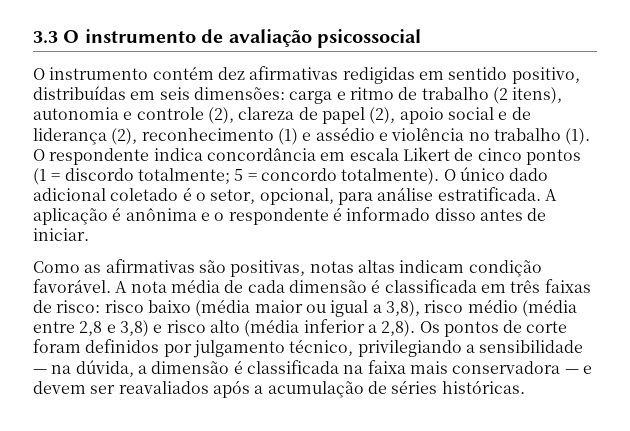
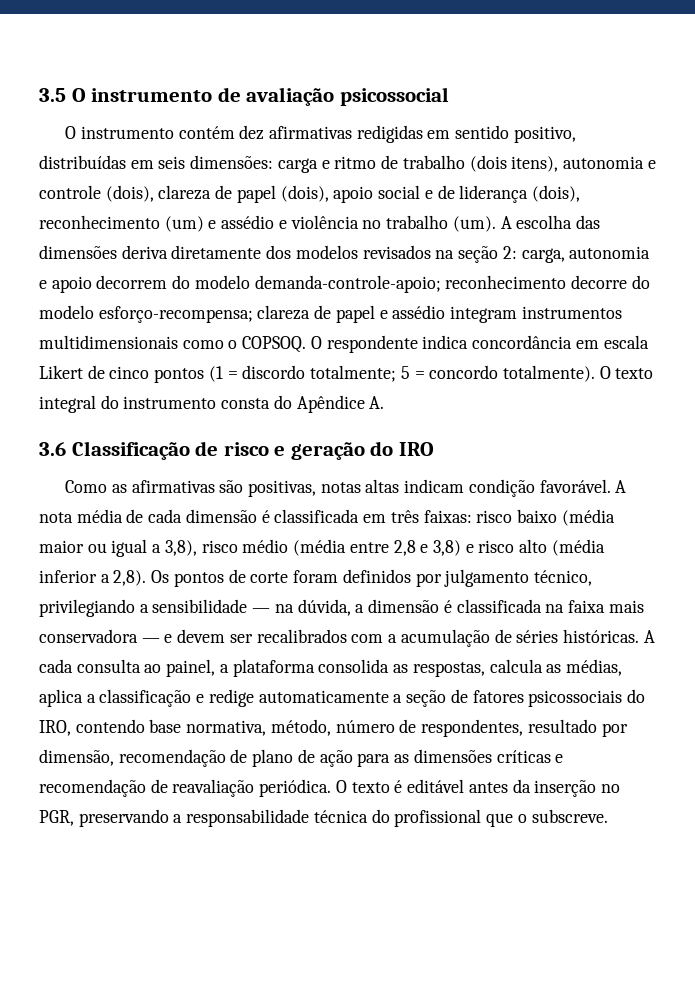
[33,31,58,43] 3.3 -> [39,88,66,102] 3.5
[492,87,508,104] (2 -> [469,155,507,172] (dois
[207,107,396,124] (2), clareza de papel (2), -> [105,185,329,203] (dois), clareza de papel (dois),
[111,128,298,145] (2), reconhecimento (1) -> [531,185,580,202] [39,215,204,232] (dois), reconhecimento (um)
[565,128,591,145] (1). -> [452,215,600,232] [39,245,651,263] [39,275,650,293] [39,305,622,323] [39,335,307,353] (um). A escolha das dimensões deriva diretamente dos modelos revisados na seção 2: carga, autonomia e apoio decorrem do modelo demanda-controle-apoio; reconhecimento decorre do modelo esforço-recompensa; clareza de papel e assédio integram instrumentos multidimensionais como o COPSOQ.
[459,167,549,181] [33,187,557,205] [33,207,547,225] [33,228,89,241] único dado adicional coletado é o setor, opcional, para análise estratificada. A aplicação é anônima e o respondente é informado disso antes de iniciar. -> [615,368,654,379] [39,395,385,413] [39,441,434,460] texto integral do instrumento consta do Apêndice A. // 3.6 Classificação de risco e geração do IRO
[544,279,591,293] [33,300,101,313] faixas de risco: -> [423,510,472,523] faixas:
[118,380,250,398] reavaliados após -> [256,629,384,643] recalibrados com
(525, 387) none -> [643,630,655,643] [39,659,622,677] [39,689,645,707] [39,719,628,737] [39,749,564,767] [39,779,620,797] [39,809,608,827] A cada consulta ao painel, a plataforma consolida as respostas, calcula as médias, aplica a classificação e redige automaticamente a seção de fatores psicossociais do IRO, contendo base normativa, método, número de respondentes, resultado por dimensão, recomendação de plano de ação para as dimensões críticas e recomendação de reavaliação periódica. O texto é editável antes da inserção no PGR, preservando a responsabilidade técnica do profissional que o subscreve.

